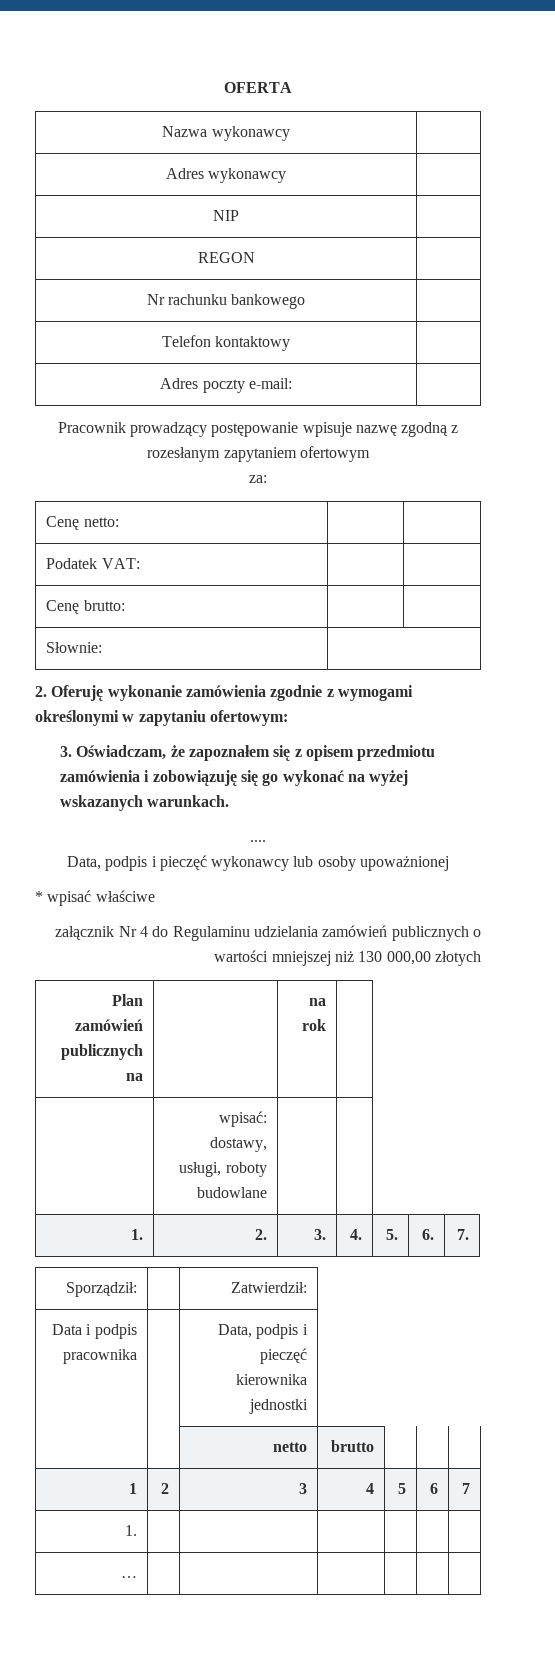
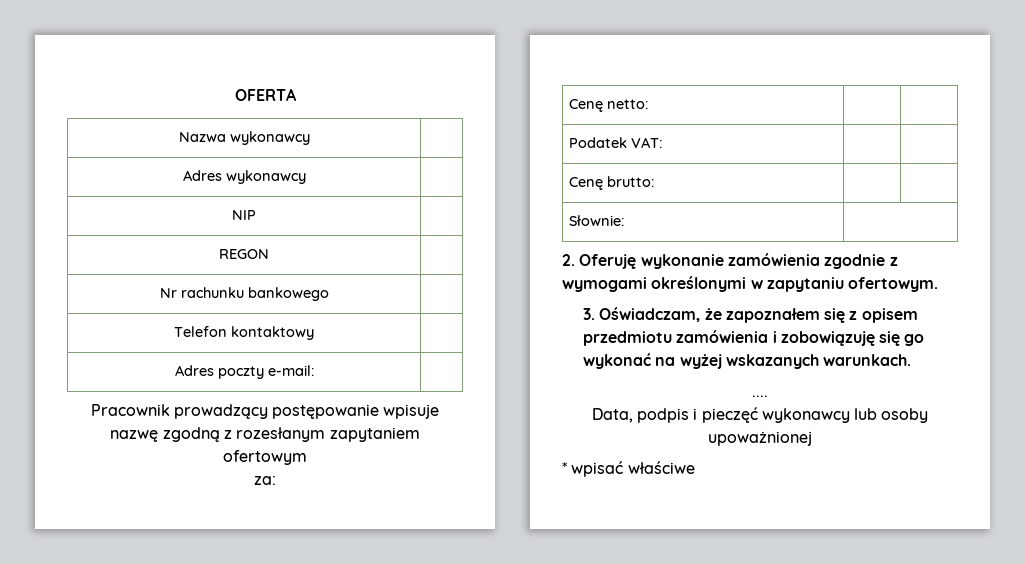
[209,710,288,726] ofertowym: -> [848,277,939,292] ofertowym.
[55,925,481,941] [214,950,481,966] [111,994,143,1006] [74,1019,143,1031] [60,1044,143,1060] [125,1073,143,1081] [308,998,326,1006] [301,1019,326,1031] [218,1111,267,1127] [209,1137,267,1152] [179,1162,267,1177] [196,1187,267,1198] [130,1229,143,1240] [254,1229,267,1240] [313,1229,326,1240] [349,1229,362,1240] [385,1229,398,1240] [421,1229,434,1240] [456,1229,469,1240] [65,1282,137,1297] [230,1282,307,1293] [51,1324,137,1339] [62,1349,137,1364] [217,1324,308,1339] [259,1348,307,1364] [235,1374,307,1385] [248,1399,308,1414] [272,1442,307,1452] [330,1440,374,1452] [128,1483,137,1494] [160,1483,169,1494] [298,1483,307,1494] [365,1483,374,1494] [397,1483,406,1494] [429,1483,438,1494] [461,1483,470,1494] [124,1525,137,1536] [120,1576,137,1578] // załącznik Nr 4 do Regulaminu udzielania zamówień publicznych o wartości mniejszej niż 130 000,00 złotych // Plan zamówień publicznych na | | na rok | // | wpisać: dostawy, usługi, roboty budowlane | | // 1. | 2. | 3. | 4. | 5. | 6. | 7. // Sporządził: | | Zatwierdził: // Data i podpis pracownika | | Data, podpis i pieczęć kierownika jednostki // | | netto | brutto | | | // 1 | 2 | 3 | 4 | 5 | 6 | 7 // 1. | | | | | | // … | | | | | | -> (695, 467) none

